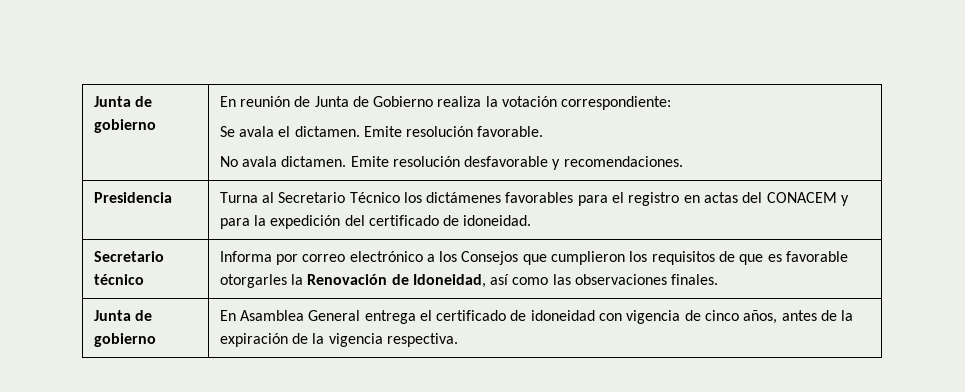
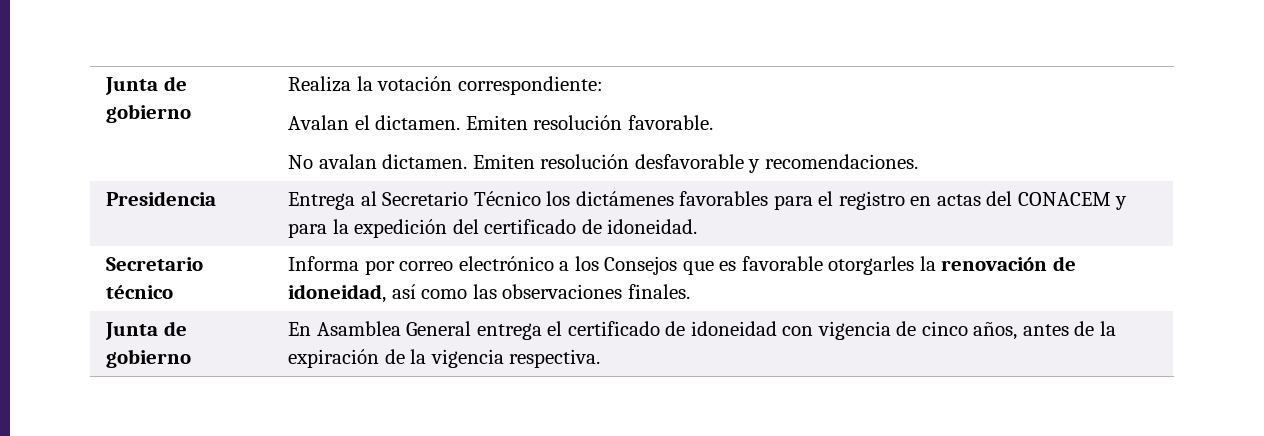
[93,96,152,107] [93,119,156,133] [219,96,482,107] Junta de gobierno | En reunión de Junta de Gobierno realiza -> [104,76,187,95] [105,104,191,123] [287,76,351,92] Junta de gobierno | Realiza
[219,126,274,137] Se avala -> [287,115,349,130] Avalan
[363,126,402,137] Emite -> [465,115,528,130] Emiten
[241,156,389,167] avala dictamen. Emite -> [318,154,535,169] avalan dictamen. Emiten
[219,192,258,203] Turna -> [287,192,355,210] Entrega
[551,251,764,265] cumplieron los requisitos de que -> (714, 268) none
[307,274,486,288] Renovación de Idoneidad, -> [941,256,1076,271] [287,284,386,303] renovación de idoneidad,

